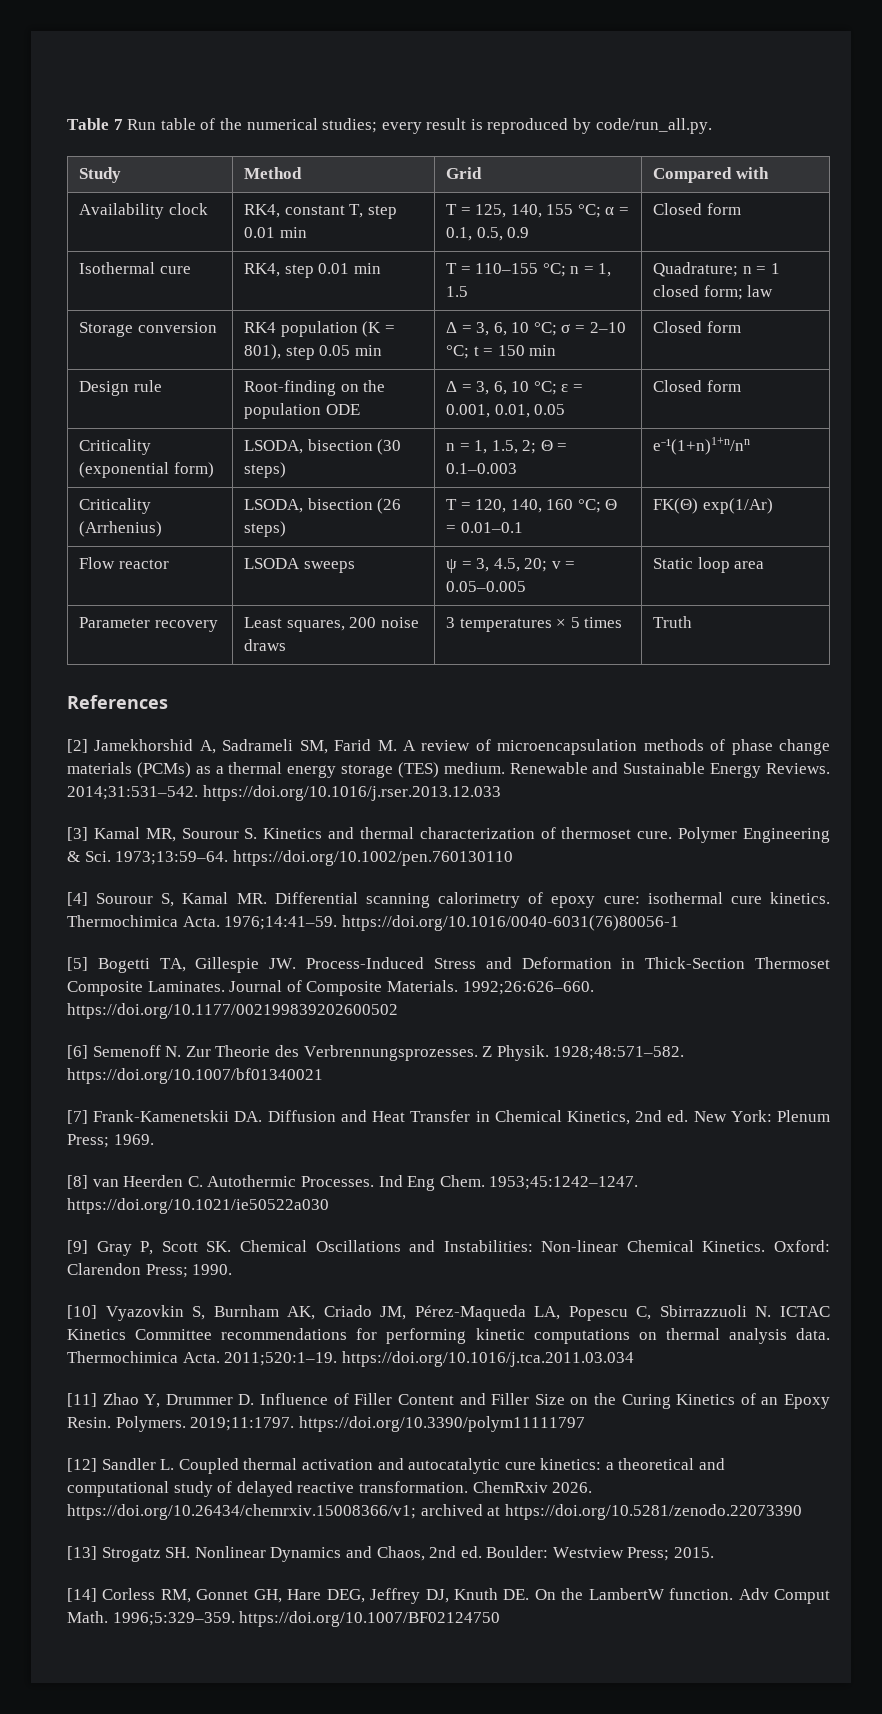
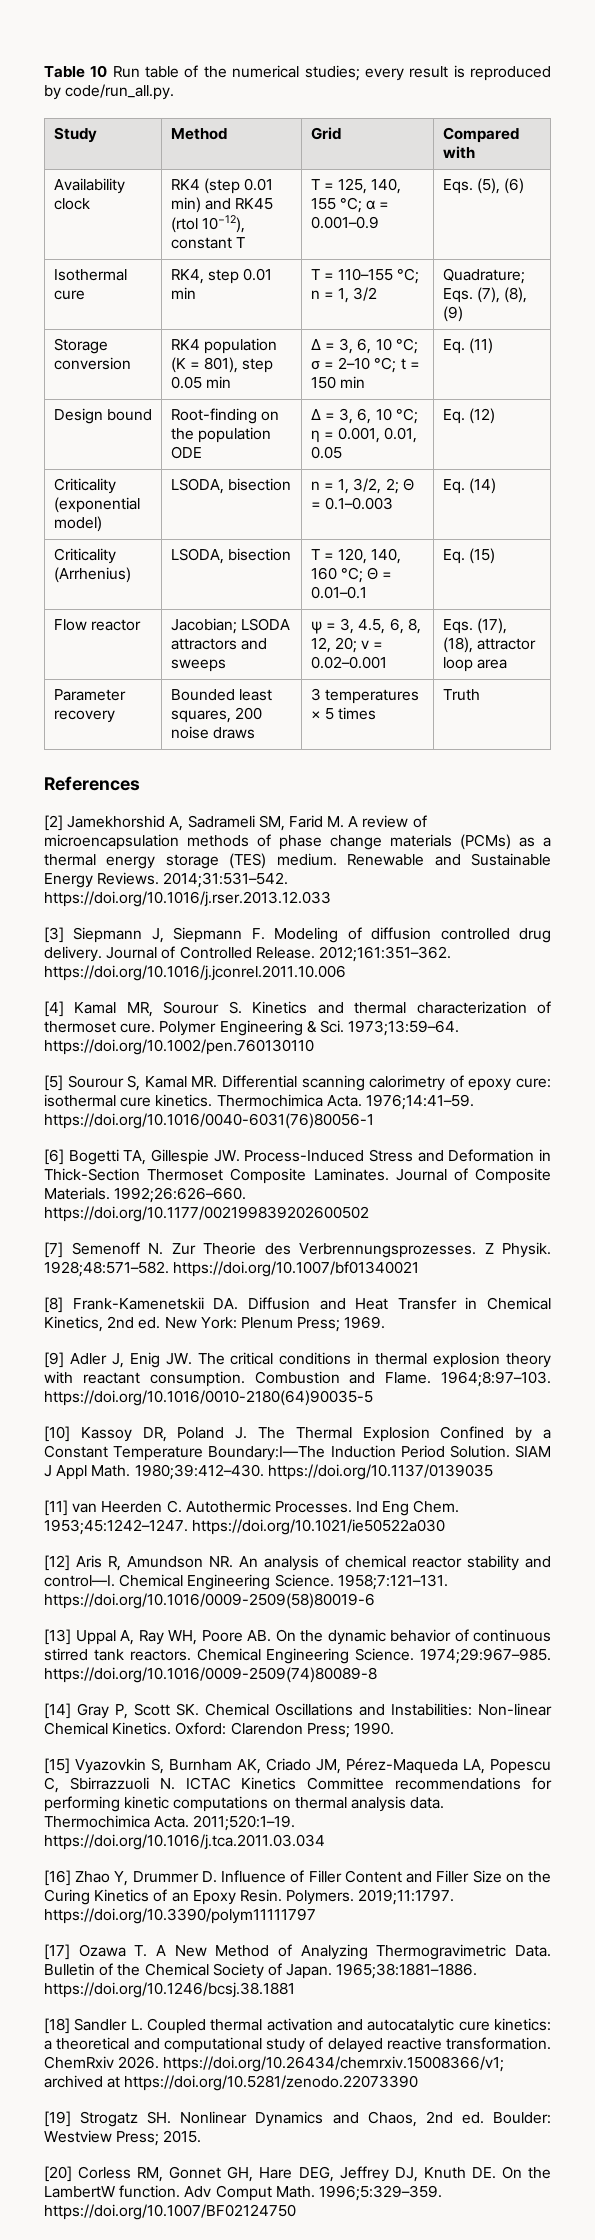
[113,119,123,130] 7 -> [90,65,108,78] 10
[243,204,397,219] [243,227,307,238] RK4, constant T, step 0.01 min -> [170,178,274,194] [170,197,274,213] [170,215,246,233] [170,237,246,249] RK4 (step 0.01 min) and RK45 (rtol 10−12), constant T
[445,227,530,241] [652,203,741,215] 0.1, 0.5, 0.9 | Closed form -> [310,216,379,229] [442,178,525,194] 0.001–0.9 | Eqs. (5), (6)
[445,286,468,297] 1.5 -> [353,287,378,301] 3/2
[742,263,780,274] [652,285,774,300] n = 1 closed form; law -> [442,287,528,303] [442,306,463,322] Eqs. (7), (8), (9)
[652,321,741,333] Closed form -> [442,338,494,354] Eq. (11)
[133,380,162,392] rule -> [107,409,153,421] bound
[561,384,569,392] ε -> [310,430,320,443] η
[652,380,741,392] Closed form -> [442,408,496,424] Eq. (12)
[173,462,214,478] [243,439,402,455] [243,462,286,478] [445,440,518,454] form) | LSODA, bisection (30 steps) | n = 1, 1.5, -> [53,516,102,532] [170,478,292,494] [310,478,382,494] model) | LSODA, bisection | n = 1, 3/2,
[652,437,750,455] e⁻¹(1+n)1+n/nn -> [442,478,497,494] Eq. (14)
[377,498,402,514] [243,521,286,537] (26 steps) -> (292, 554) none
[652,498,773,514] FK(Θ) exp(1/Ar) -> [442,548,496,564] Eq. (15)
[243,558,300,569] LSODA -> [170,618,291,634] [170,638,268,650] Jacobian; LSODA attractors and
[524,558,576,572] [445,581,526,592] [652,558,693,569] 20; v = 0.05–0.005 | Static -> [389,618,421,634] [310,637,384,653] [310,656,387,669] [442,618,508,634] [442,637,537,653] 6, 8, 12, 20; v = 0.02–0.001 | Eqs. (17), (18), attractor
[243,617,282,628] Least -> [170,689,273,701] Bounded least
(88, 834) none -> [73,927,551,943] [44,946,451,962] [44,965,346,981] [44,1001,64,1017] Siepmann J, Siepmann F. Modeling of diffusion controlled drug delivery. Journal of Controlled Release. 2012;161:351–362. https://doi.org/10.1016/j.jconrel.2011.10.006 // [4]
[67,892,88,906] [4] -> [44,1075,63,1091] [5]
[67,957,88,971] [5] -> [44,1149,64,1165] [6]
[67,1045,88,1059] [6] -> [44,1242,63,1258] [7]
[67,1110,88,1124] [7] -> [44,1297,63,1313] [8]
[67,1175,88,1189] [8] -> [44,1352,552,1368] [44,1371,551,1387] [44,1390,373,1406] [44,1426,551,1442] [44,1445,552,1461] [44,1464,493,1480] [44,1500,68,1516] [9] Adler J, Enig JW. The critical conditions in thermal explosion theory with reactant consumption. Combustion and Flame. 1964;8:97–103. https://doi.org/10.1016/0010-2180(64)90035-5 // [10] Kassoy DR, Poland J. The Thermal Explosion Confined by a Constant Temperature Boundary:I—The Induction Period Solution. SIAM J Appl Math. 1980;39:412–430. https://doi.org/10.1137/0139035 // [11]
[67,1240,88,1254] [9] -> [44,1555,551,1571] [44,1574,448,1590] [44,1593,375,1609] [44,1629,551,1645] [44,1648,551,1664] [44,1667,377,1683] [44,1703,71,1719] [12] Aris R, Amundson NR. An analysis of chemical reactor stability and control—I. Chemical Engineering Science. 1958;7:121–131. https://doi.org/10.1016/0009-2509(58)80019-6 // [13] Uppal A, Ray WH, Poore AB. On the dynamic behavior of continuous stirred tank reactors. Chemical Engineering Science. 1974;29:967–985. https://doi.org/10.1016/0009-2509(74)80089-8 // [14]
[67,1305,97,1319] [10] -> [44,1758,70,1774] [15]
[67,1393,97,1407] [11] -> [44,1870,71,1886] [16]
[67,1458,97,1472] [12] -> [44,1944,551,1960] [44,1963,478,1979] [44,1982,295,1998] [44,2018,70,2034] [17] Ozawa T. A New Method of Analyzing Thermogravimetric Data. Bulletin of the Chemical Society of Japan. 1965;38:1881–1886. https://doi.org/10.1246/bcsj.38.1881 // [18]
[67,1546,97,1560] [13] -> [44,2111,71,2127] [19]
[67,1588,97,1602] [14] -> [44,2166,72,2182] [20]

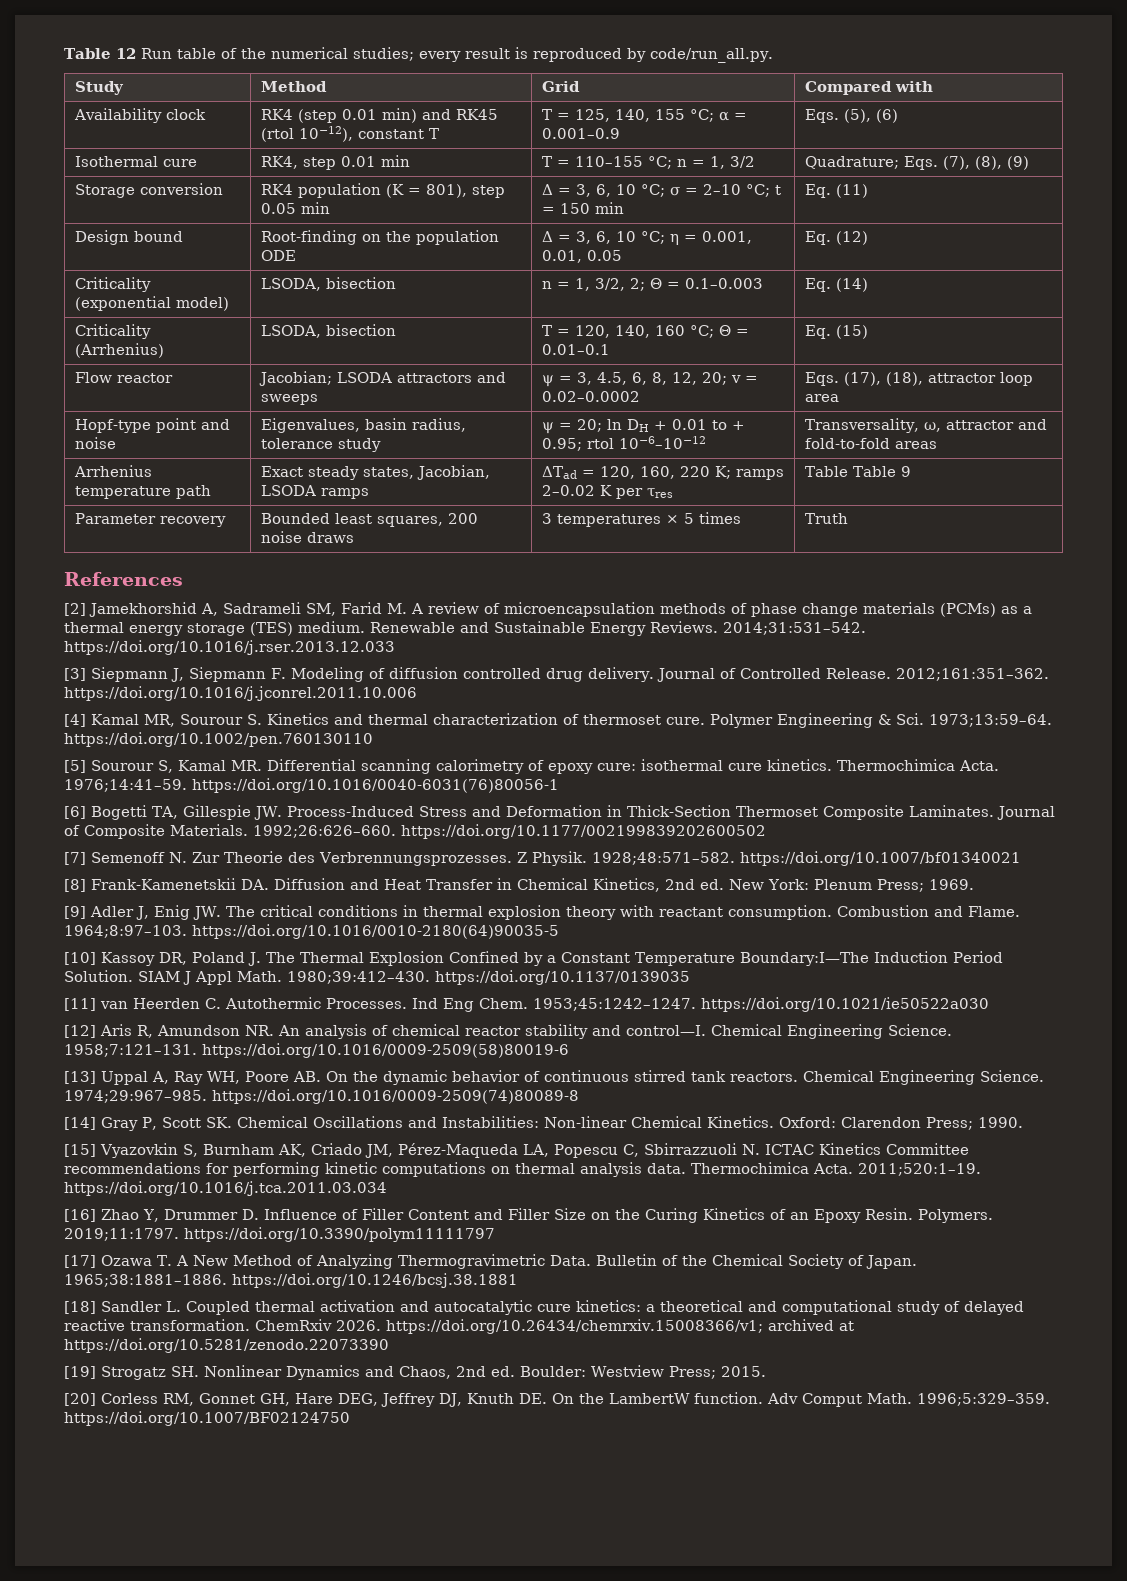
[44,65,108,78] Table 10 -> [64,48,136,59] Table 12
[310,656,387,669] 0.02–0.001 -> [541,391,640,402] 0.02–0.0002
(508, 664) none -> [74,418,230,433] [74,437,116,449] [260,418,466,433] [260,438,381,452] [541,419,745,434] [541,436,706,451] [804,418,1047,433] [804,438,937,449] [73,465,152,477] [74,485,211,499] [260,465,490,480] [260,485,369,499] [541,466,784,480] [541,485,673,499] [804,466,911,477] // Hopf-type point and noise | Eigenvalues, basin radius, tolerance study | ψ = 20; ln DH + 0.01 to + 0.95; rtol 10−6–10−12 | Transversality, ω, attractor and fold-to-fold areas // Arrhenius temperature path | Exact steady states, Jacobian, LSODA ramps | ΔTad = 120, 160, 220 K; ramps 2–0.02 K per τres | Table Table 9

